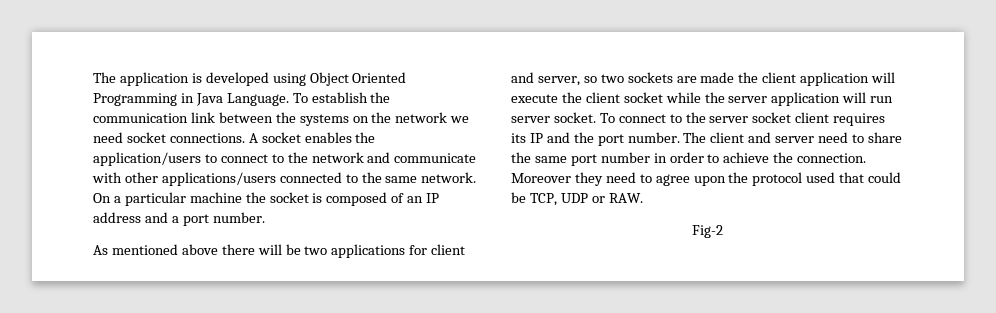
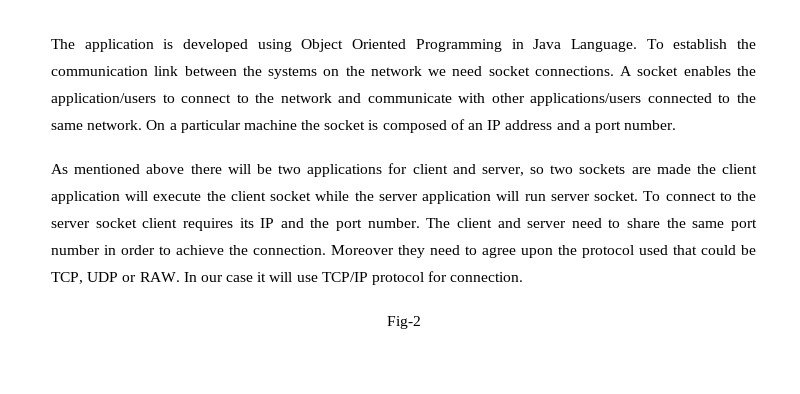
(643, 198) none -> [183,271,524,285] In our case it will use TCP/IP protocol for connection.

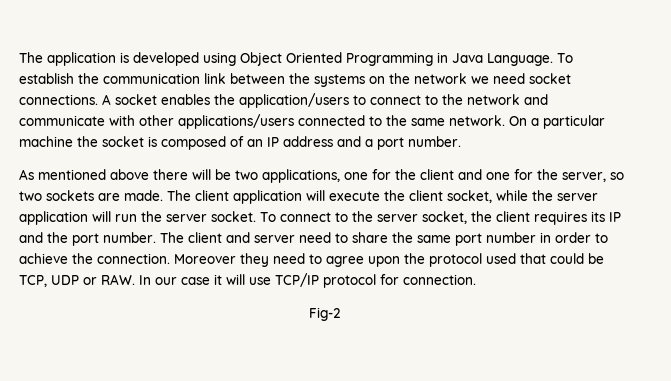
[307,163,476,177] applications for client and -> [262,169,558,183] applications, one for the client and one for the
[656,164,716,174] made the -> [124,190,191,201] made. The
[270,191,312,201] socket -> [447,190,492,203] socket,
(546, 197) none -> [141,211,162,222] the
[95,218,137,228] socket -> [422,211,492,224] socket, the

